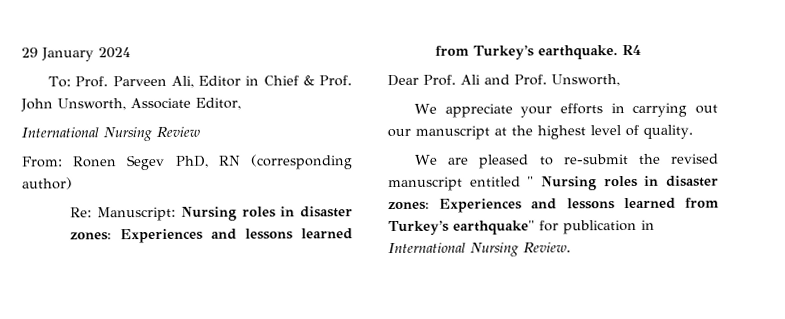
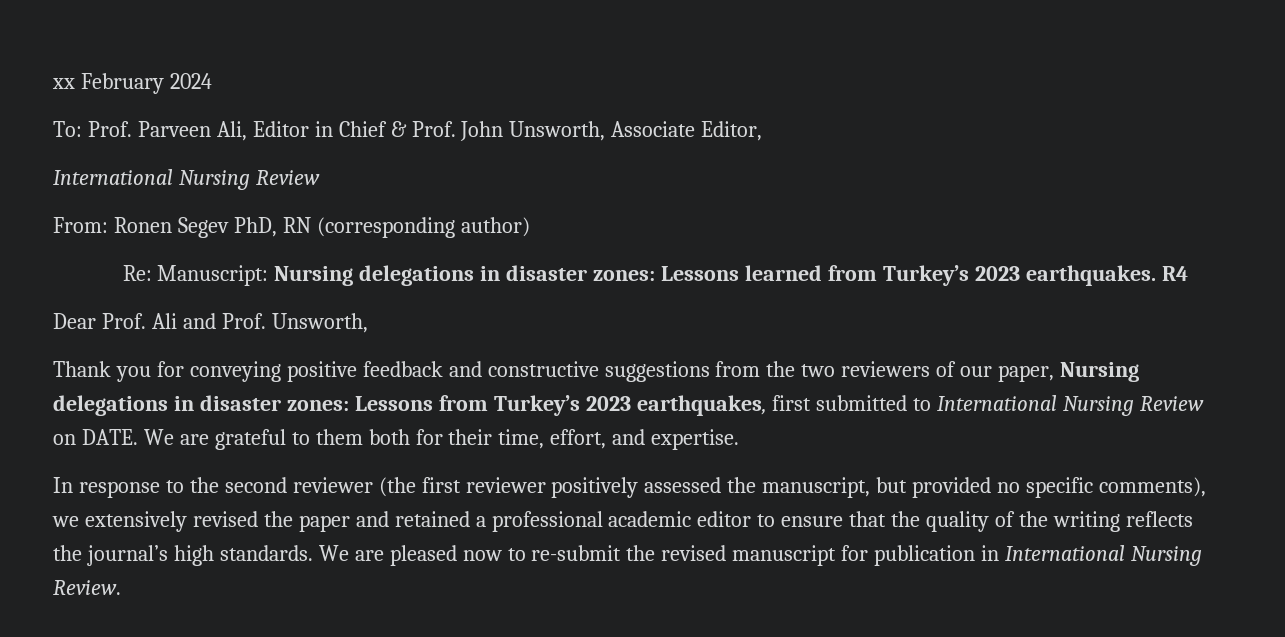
[21,47,94,62] 29 January -> [52,73,164,94] xx February
[241,206,353,218] [70,228,353,244] [435,45,619,60] roles in disaster zones: Experiences and lessons learned from Turkey’s earthquake. -> [359,265,1156,286] delegations in disaster zones: Lessons learned from Turkey’s 2023 earthquakes.
[414,102,718,118] [387,124,693,140] We appreciate your efforts in carrying out our manuscript at the highest level of quality. // -> [53,361,1140,382] [53,395,1205,416] [53,429,740,450] [53,477,1206,498] [52,511,1193,532] [53,545,313,566] Thank you for conveying positive feedback and constructive suggestions from the two reviewers of our paper, Nursing delegations in disaster zones: Lessons from Turkey’s 2023 earthquakes, first submitted to International Nursing Review on DATE. We are grateful to them both for their time, effort, and expertise. // In response to the second reviewer (the first reviewer positively assessed the manuscript, but provided no specific comments), we extensively revised the paper and retained a professional academic editor to ensure that the quality of the writing reflects the journal’s high standards.
(530, 161) none -> [462,550,502,561] now
[469,175,719,191] [388,197,719,213] [388,220,535,236] entitled " Nursing roles in disaster zones: Experiences and lessons learned from Turkey’s earthquake" -> (837, 555) none

